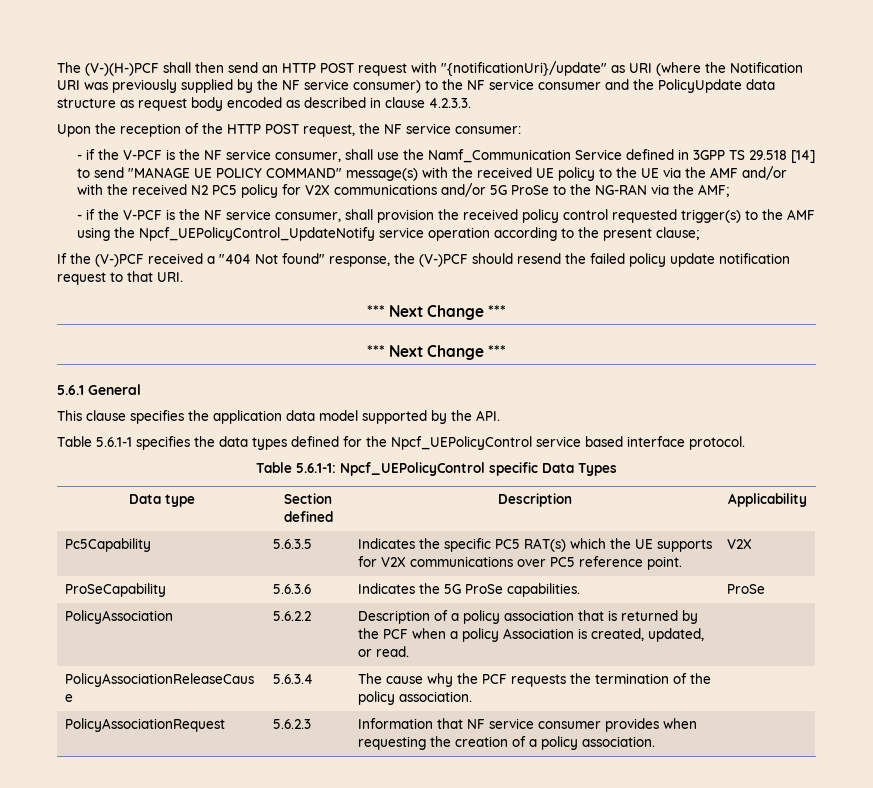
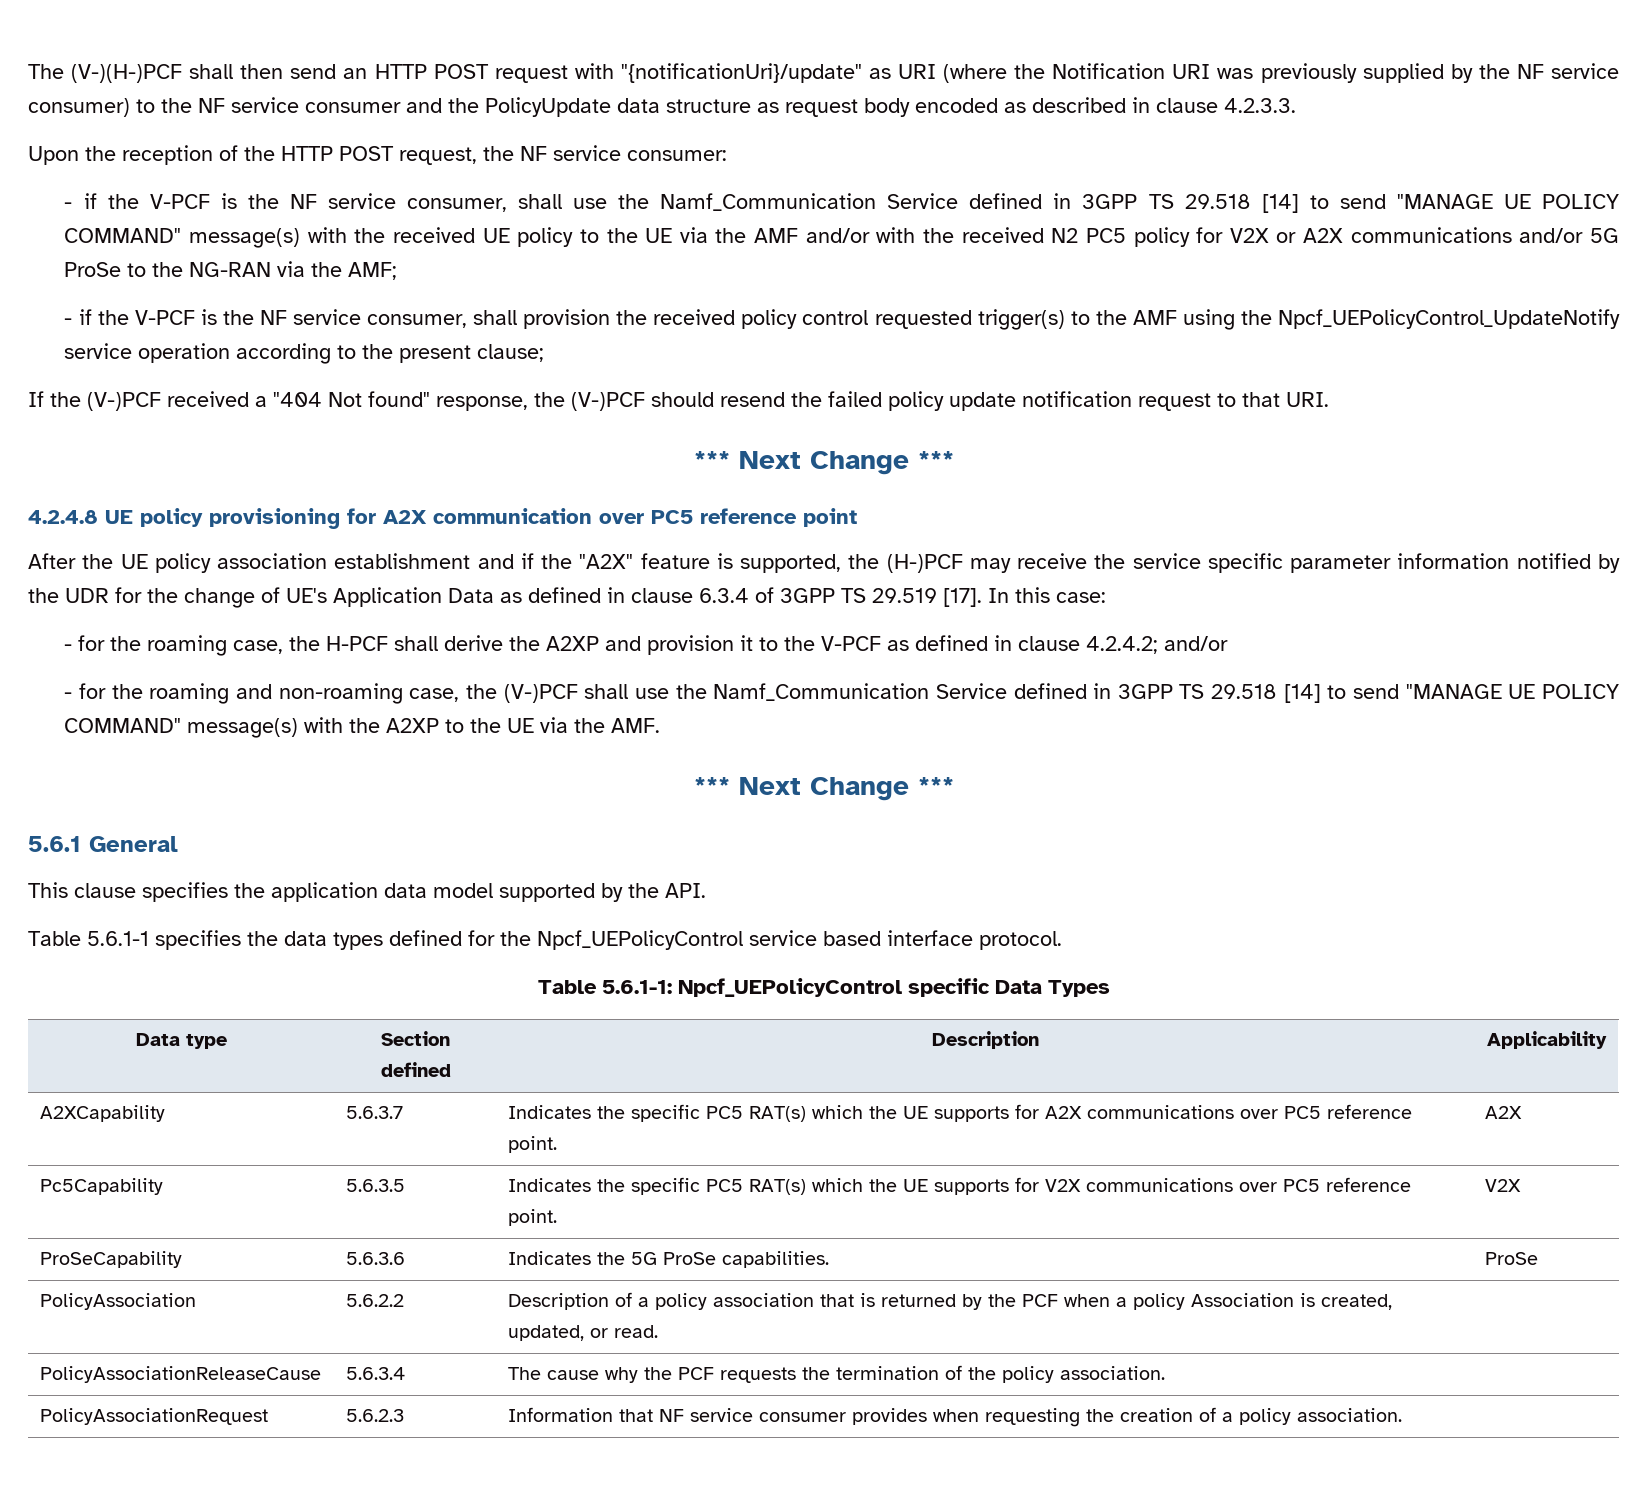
(331, 190) none -> [1276,228,1344,243] or A2X
(507, 311) none -> [28,508,857,529] [28,553,1621,573] [28,587,1106,608] [64,635,1229,656] [64,683,1619,704] [64,717,661,738] // 4.2.4.8 UE policy provisioning for A2X communication over PC5 reference point // After the UE policy association establishment and if the "A2X" feature is supported, the (H-)PCF may receive the service specific parameter information notified by the UDR for the change of UE's Application Data as defined in clause 6.3.4 of 3GPP TS 29.519 [17]. In this case: // - for the roaming case, the H-PCF shall derive the A2XP and provision it to the V-PCF as defined in clause 4.2.4.2; and/or // - for the roaming and non-roaming case, the (V-)PCF shall use the Namf_Communication Service defined in 3GPP TS 29.518 [14] to send "MANAGE UE POLICY COMMAND" message(s) with the A2XP to the UE via the AMF.
(807, 500) none -> [40,1105,166,1122] [346,1106,404,1119] [508,1104,1413,1122] [508,1136,558,1153] [1485,1106,1523,1119] // A2XCapability | 5.6.3.7 | Indicates the specific PC5 RAT(s) which the UE supports for A2X communications over PC5 reference point. | A2X

